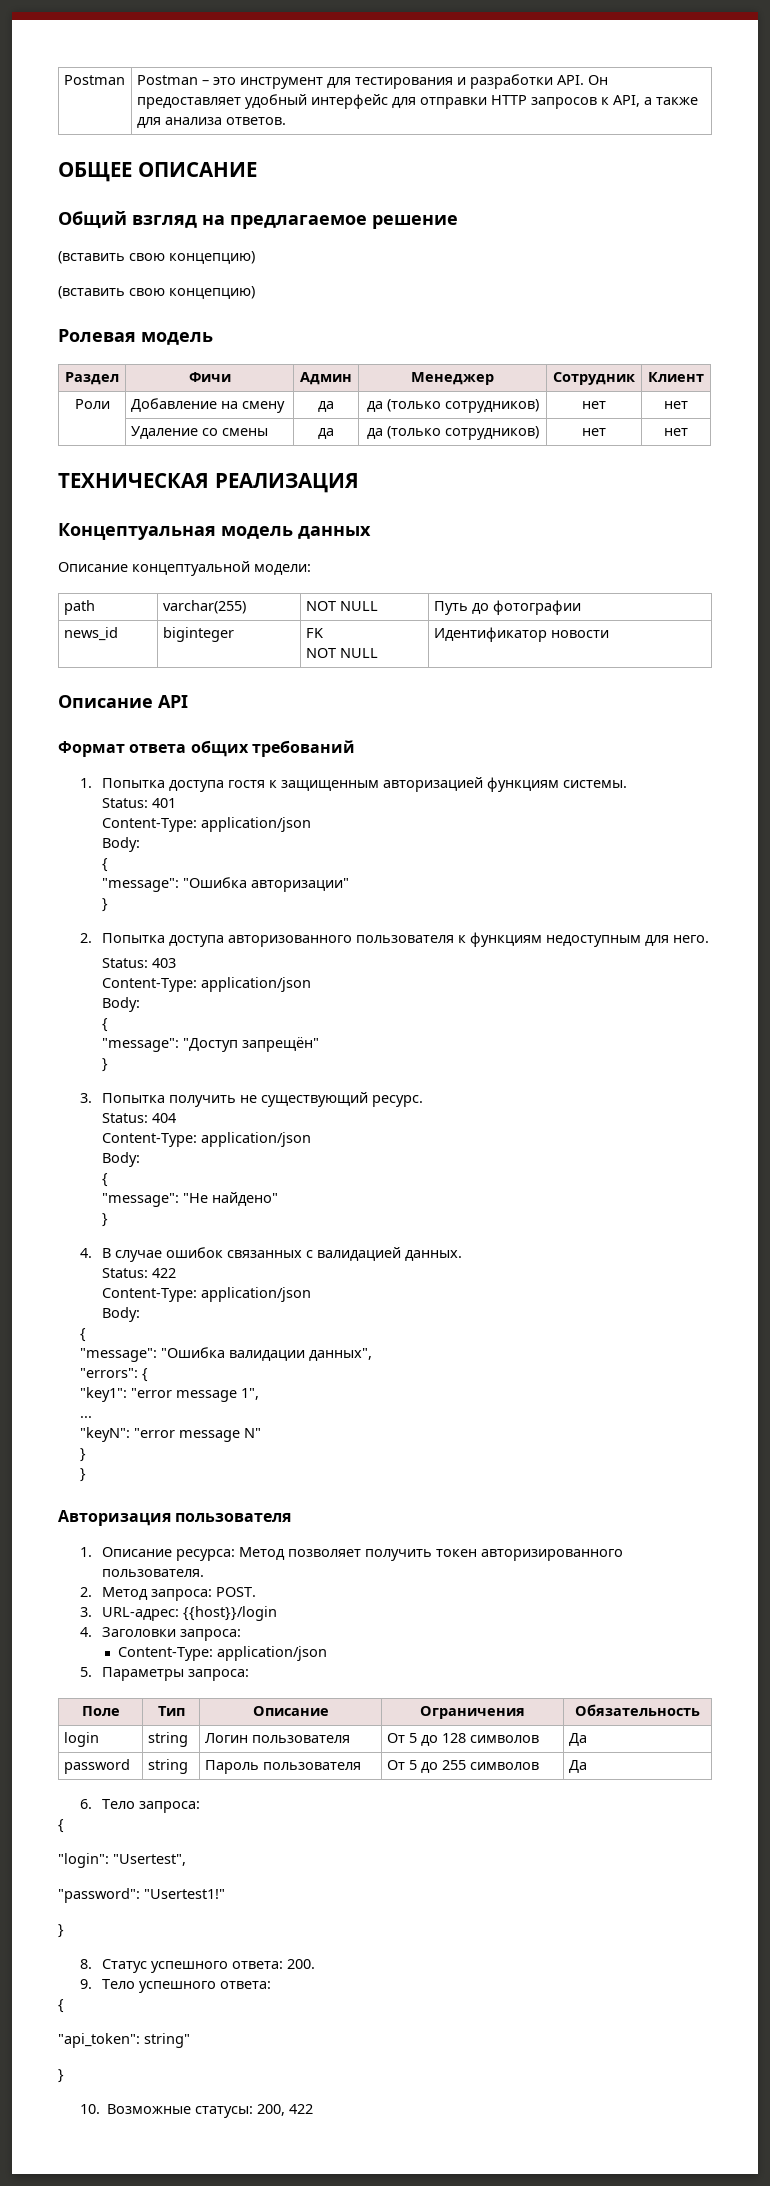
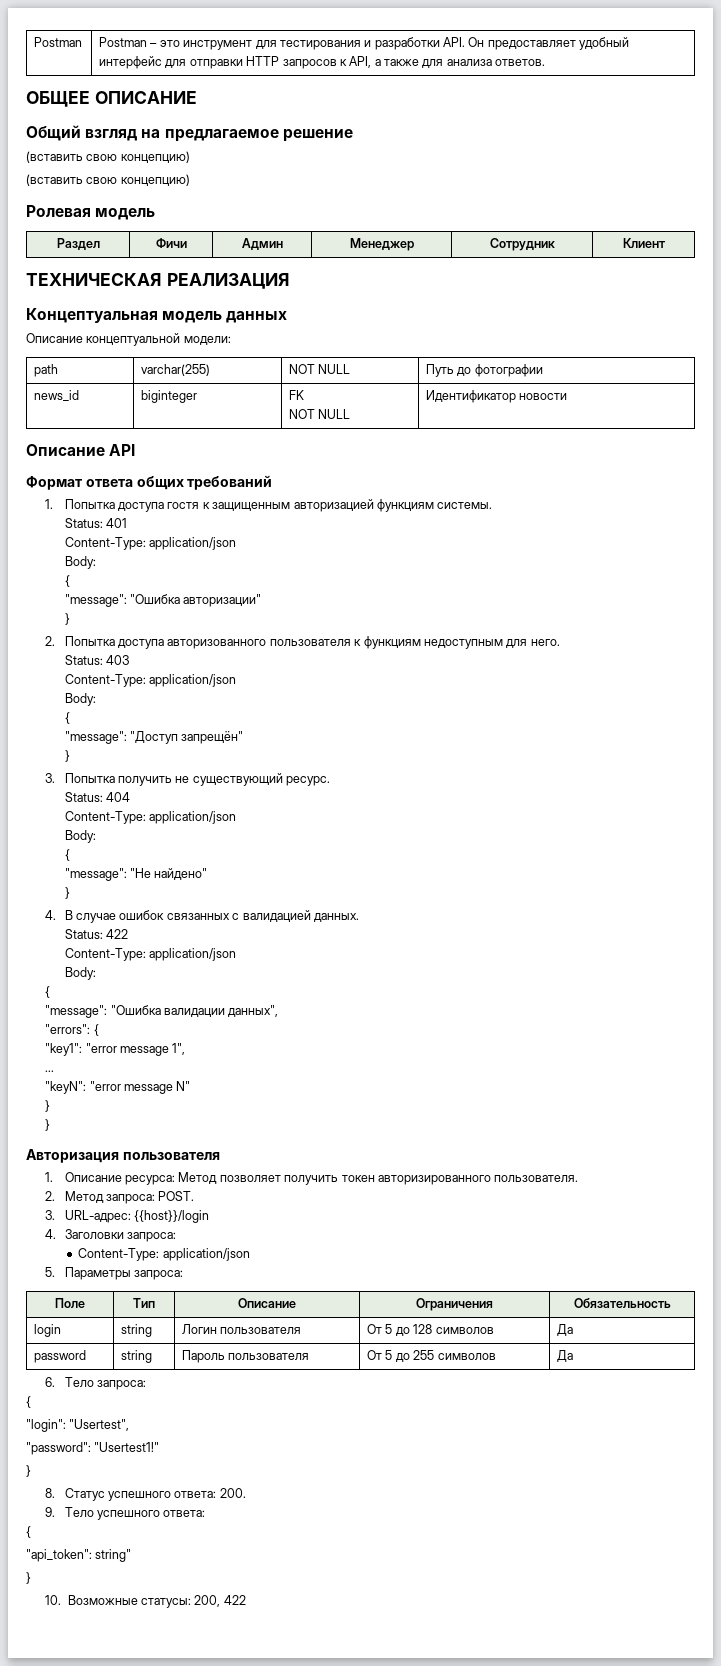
[74,399,110,409] [130,398,285,413] [318,401,334,412] [366,399,539,413] [582,401,606,409] [664,401,688,409] [130,426,268,439] [318,428,334,439] [366,426,539,440] [582,428,606,436] [664,428,688,436] // Роли | Добавление на смену | да | да (только сотрудников) | нет | нет // | Удаление со смены | да | да (только сотрудников) | нет | нет -> (666, 243) none

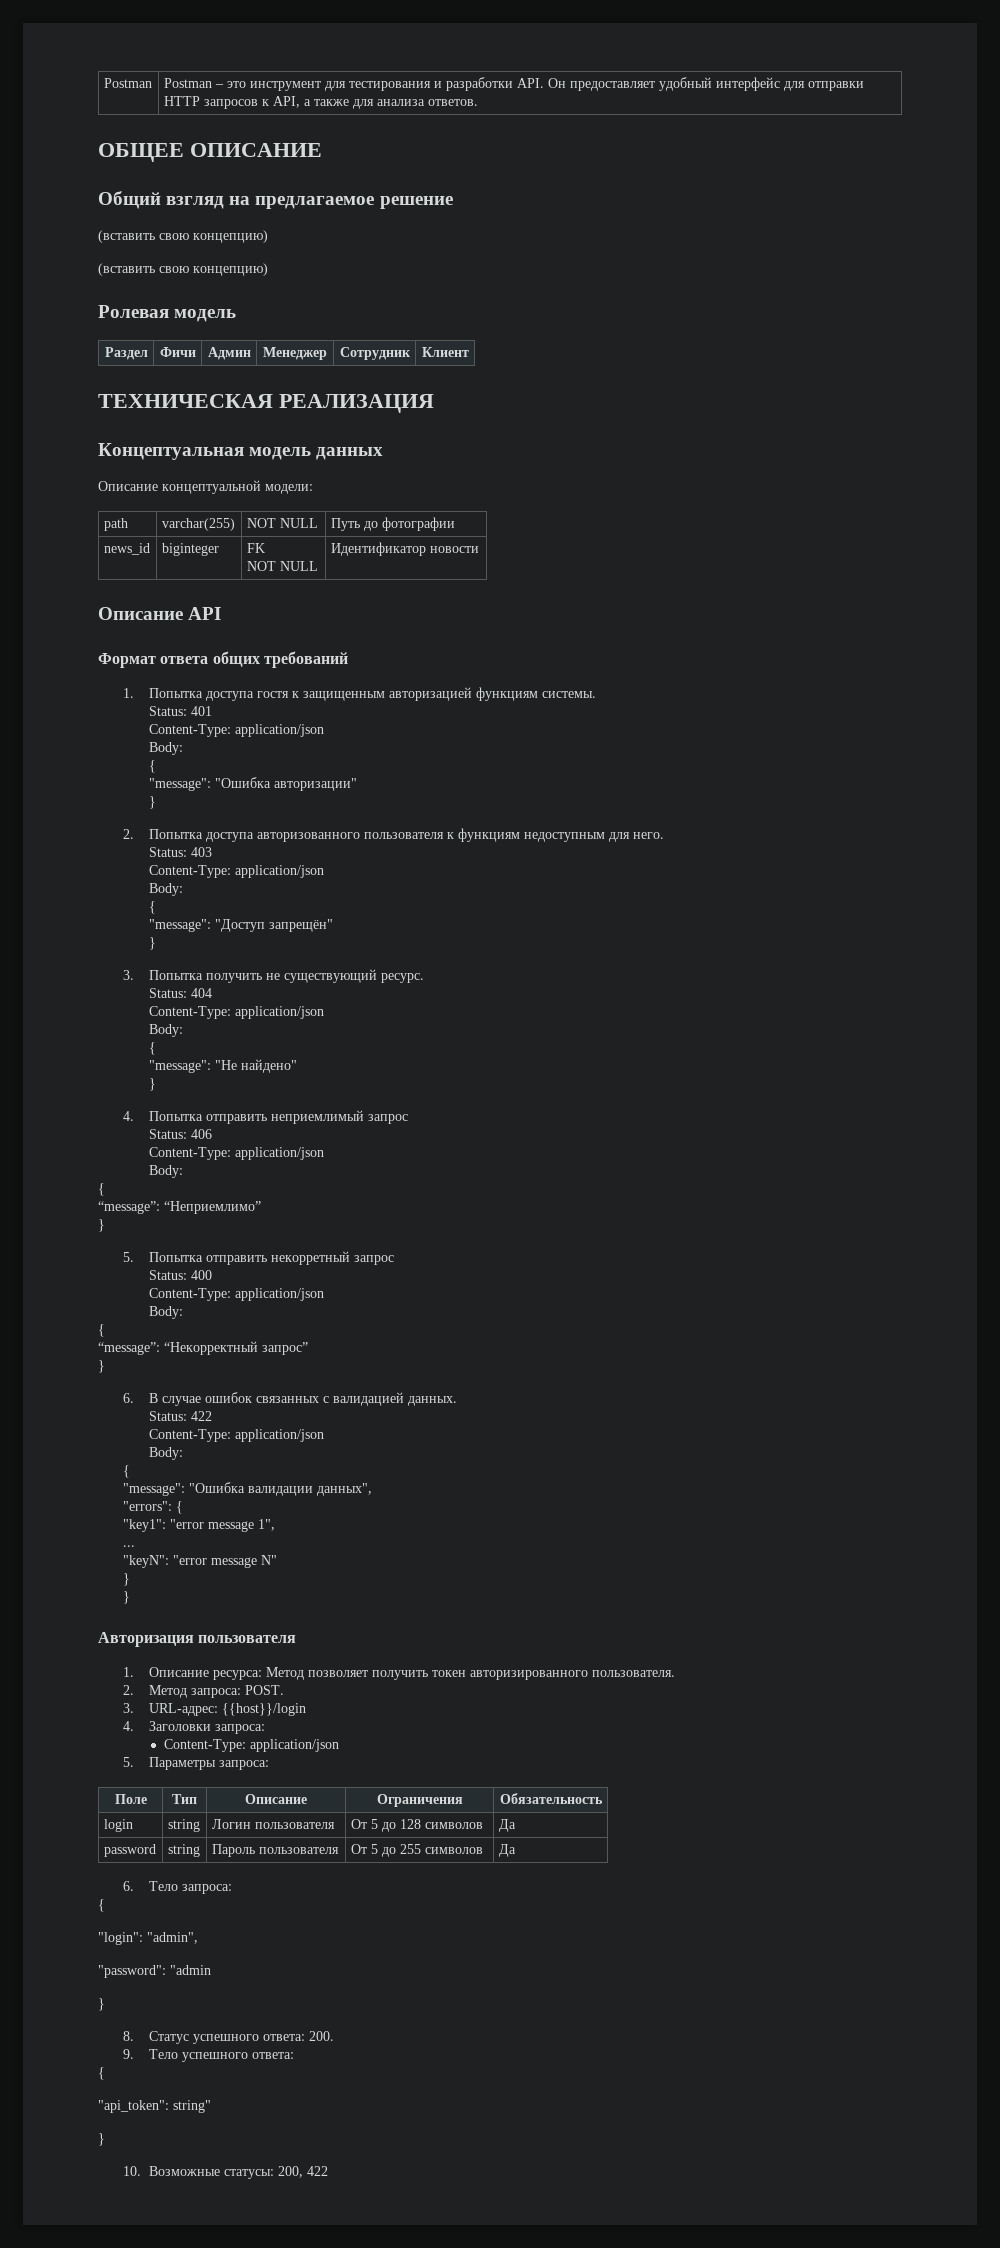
(57, 915) none -> [148,1110,408,1124] [148,1129,212,1139] [148,1147,324,1160] [148,1165,183,1178] [98,1183,105,1196] [98,1201,261,1214] [98,1219,105,1232] [123,1251,394,1265] [148,1270,212,1280] [148,1288,324,1301] [148,1306,183,1319] [98,1324,105,1337] [98,1341,308,1355] [98,1360,105,1373] [123,1393,135,1403] Попытка отправить неприемлимый запрос // Status: 406 // Content-Type: application/json // Body: // { // “message”: “Неприемлимо” // } // 5. Попытка отправить некорретный запрос // Status: 400 // Content-Type: application/json // Body: // { // “message”: “Некорректный запрос” // } // 6.
[69,1419,130,1431] "Usertest", -> [147,1932,198,1944] "admin",
[94,1442,160,1452] "Usertest1!" -> [170,1965,211,1975] "admin

